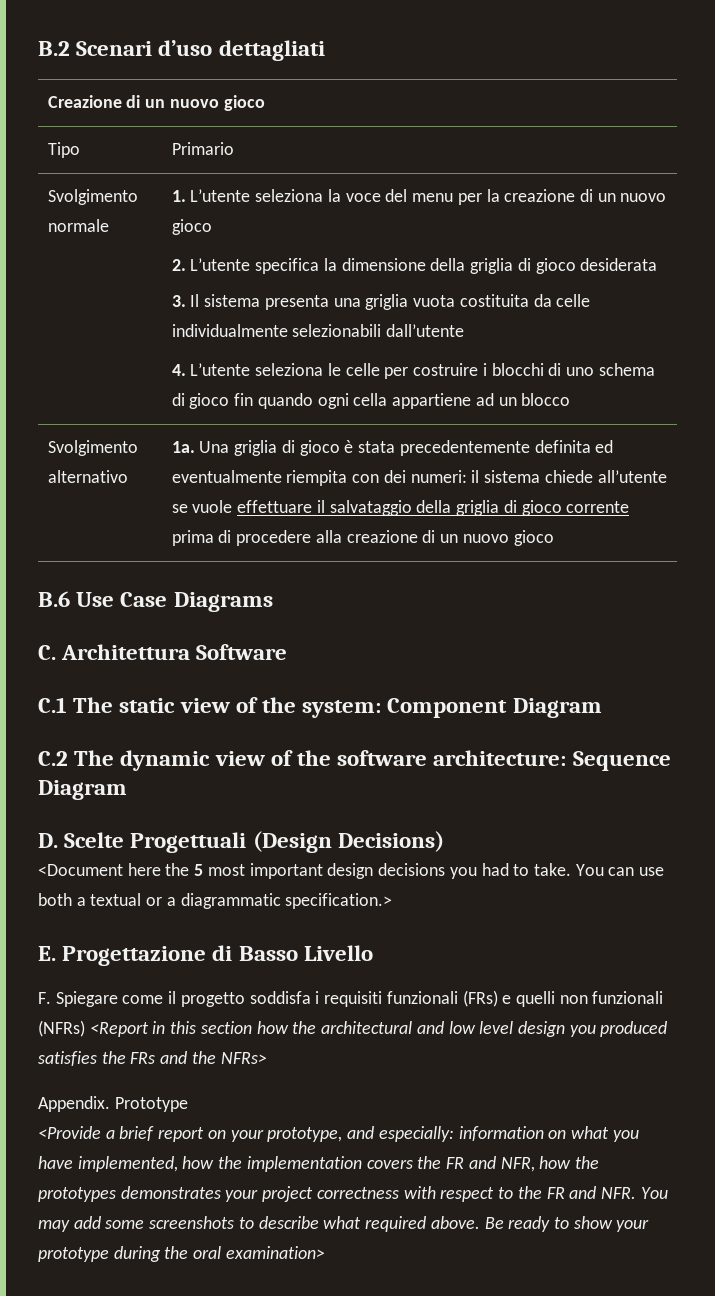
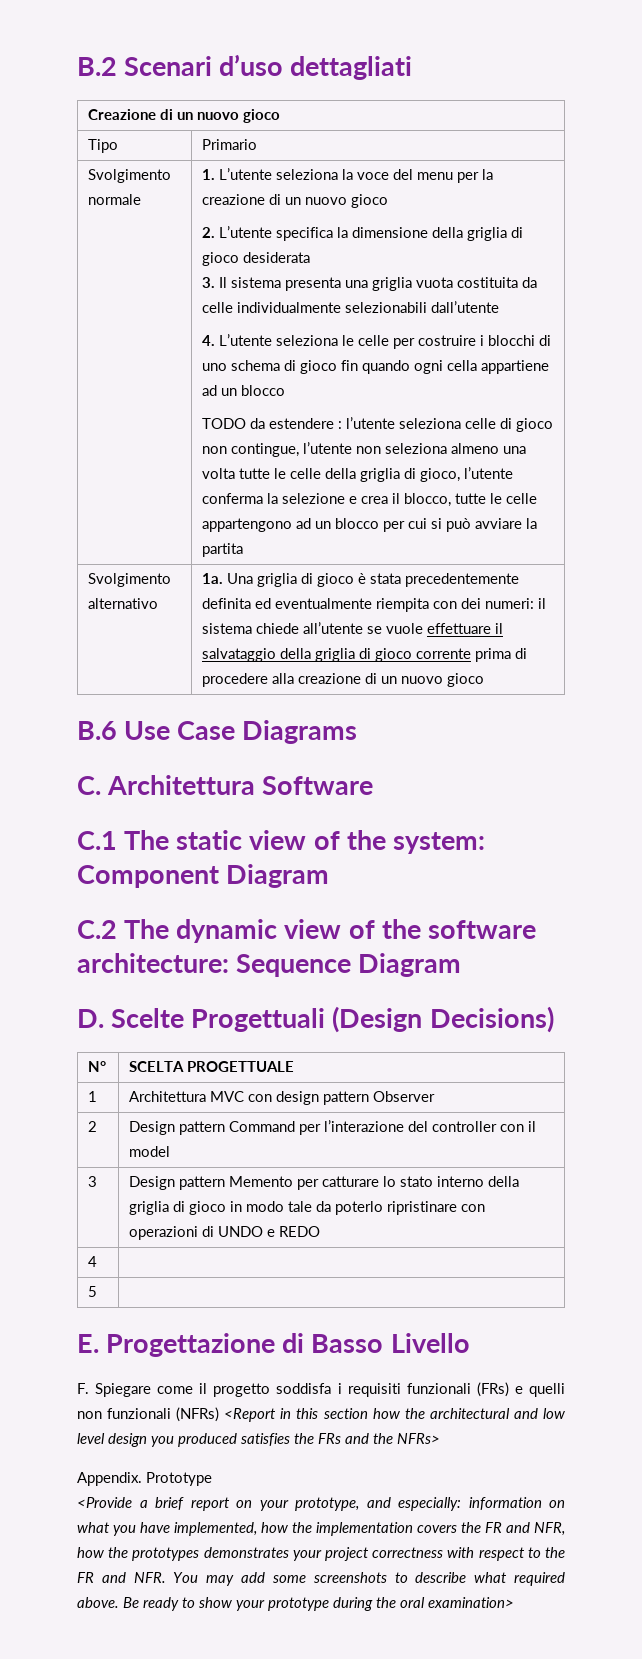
(571, 399) none -> [202,417,554,432] [202,442,527,457] [202,467,514,482] [202,493,538,507] [202,518,538,532] [202,543,244,557] // TODO da estendere : l’utente seleziona celle di gioco non contingue, l’utente non seleziona almeno una volta tutte le celle della griglia di gioco, l’utente conferma la selezione e crea il blocco, tutte le celle appartengono ad un blocco per cui si può avviare la partita
[38,863,665,879] [38,893,393,909] // <Document here the 5 most important design decisions you had to take. You can use both a textual or a diagrammatic specification.> -> [88,1061,107,1072] [129,1061,295,1072] [88,1091,98,1102] [129,1091,436,1105] [88,1121,98,1132] [129,1120,537,1135] [129,1146,171,1157] [88,1176,98,1187] [129,1176,520,1190] [129,1201,486,1215] [129,1226,321,1240] [88,1256,98,1267] [88,1286,98,1297] // N° | SCELTA PROGETTUALE // 1 | Architettura MVC con design pattern Observer // 2 | Design pattern Command per l’interazione del controller con il model // 3 | Design pattern Memento per catturare lo stato interno della griglia di gioco in modo tale da poterlo ripristinare con operazioni di UNDO e REDO // 4 | // 5 |

